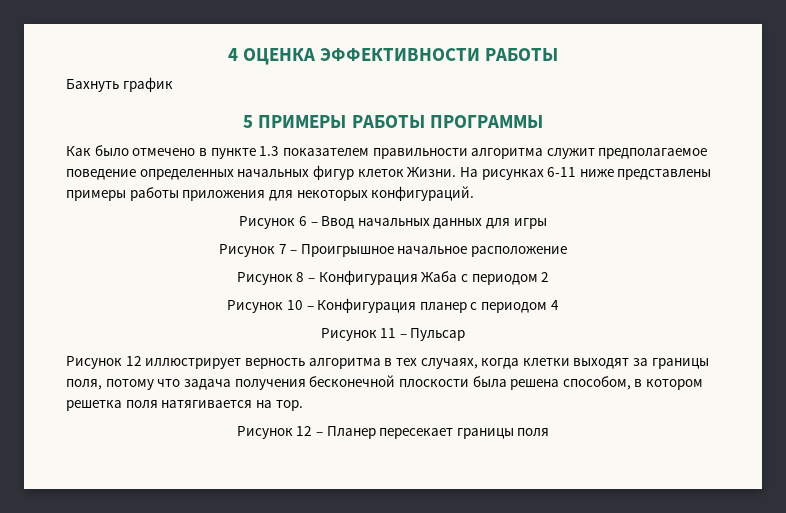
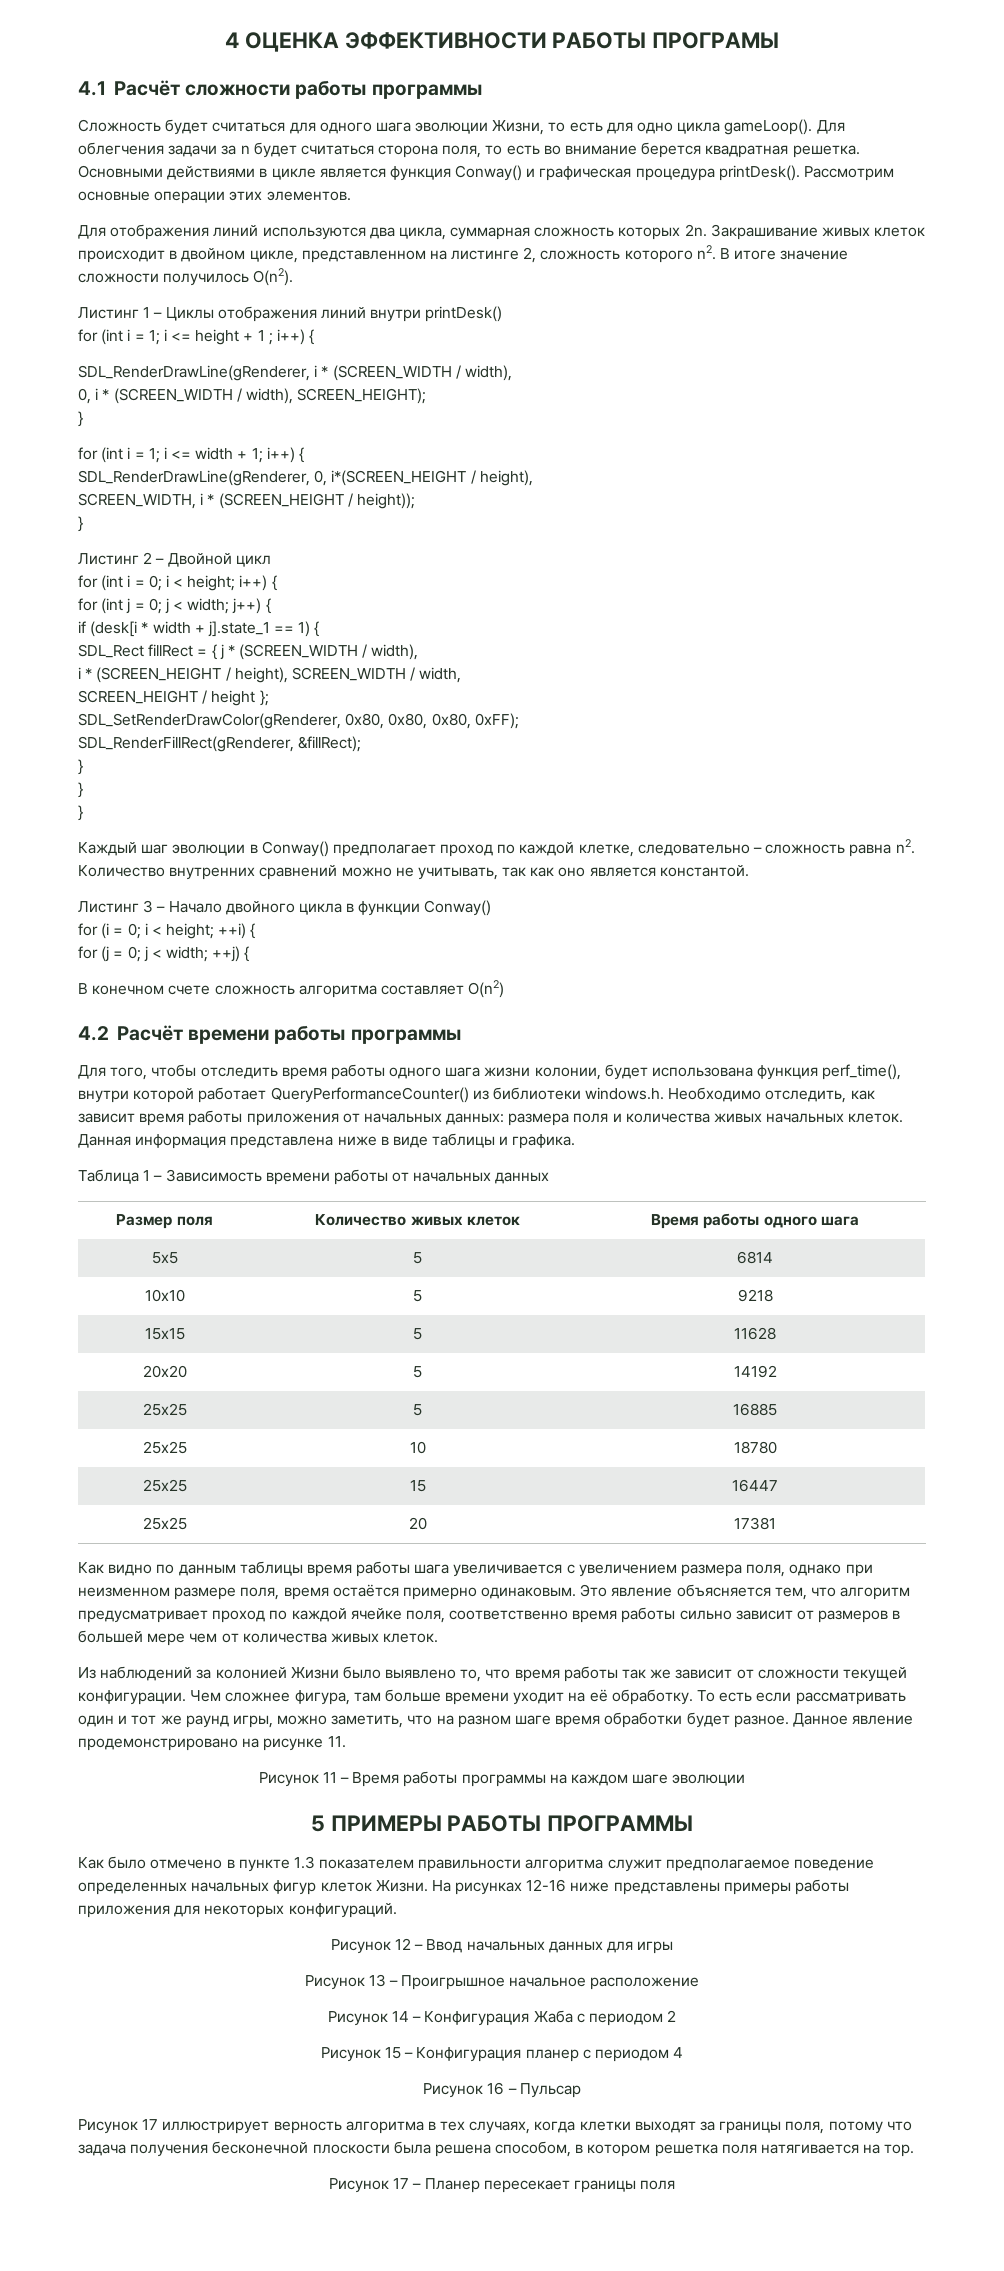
[66,77,173,92] // Бахнуть график -> [652,32,780,49] [78,80,482,99] [78,119,845,135] [78,142,860,158] [78,165,895,181] [78,191,351,204] [78,224,926,240] [78,245,849,263] [78,268,294,286] [78,306,503,322] [78,329,315,345] [78,365,512,381] [78,388,427,404] [78,411,83,427] [78,447,305,463] [78,470,533,486] [78,493,415,509] [78,516,83,532] [78,552,271,567] [78,575,277,591] [78,598,271,614] [78,621,320,637] [78,644,419,660] [78,667,462,683] [78,690,269,706] [78,713,519,729] [78,736,362,752] [78,759,83,775] [78,782,83,798] [78,805,83,821] [78,839,915,857] [78,865,749,880] [78,900,492,916] [78,923,256,939] [78,946,250,962] [78,980,505,998] [78,1025,461,1044] [78,1064,902,1080] [78,1087,875,1103] [78,1110,904,1126] [78,1133,576,1149] [78,1169,550,1185] [116,1214,213,1229] [315,1214,520,1226] [651,1213,859,1229] [151,1252,178,1264] [413,1252,422,1264] [737,1251,773,1264] [144,1289,185,1302] [413,1290,422,1302] [737,1289,773,1302] [144,1328,185,1340] [413,1328,422,1340] [734,1327,776,1340] [142,1365,187,1378] [413,1366,422,1378] [733,1365,777,1378] [142,1403,187,1416] [413,1404,422,1416] [733,1403,777,1416] [142,1441,187,1454] [409,1441,426,1454] [733,1441,777,1454] [142,1479,187,1492] [409,1480,426,1492] [732,1479,778,1492] [142,1517,187,1530] [408,1517,427,1530] [734,1517,776,1530] [78,1561,873,1577] [78,1584,911,1600] [78,1607,901,1623] [78,1630,439,1646] [78,1666,907,1682] [78,1689,906,1705] [78,1712,914,1728] [78,1736,346,1751] [258,1771,746,1787] ПРОГРАМЫ // 4.1 Расчёт сложности работы программы // Сложность будет считаться для одного шага эволюции Жизни, то есть для одно цикла gameLoop(). Для облегчения задачи за n будет считаться сторона поля, то есть во внимание берется квадратная решетка. Основными действиями в цикле является функция Conway() и графическая процедура printDesk(). Рассмотрим основные операции этих элементов. // Для отображения линий используются два цикла, суммарная сложность которых 2n. Закрашивание живых клеток происходит в двойном цикле, представленном на листинге 2, сложность которого n2. В итоге значение сложности получилось O(n2). // Листинг 1 – Циклы отображения линий внутри printDesk() // for (int i = 1; i <= height + 1 ; i++) { // SDL_RenderDrawLine(gRenderer, i * (SCREEN_WIDTH / width), // 0, i * (SCREEN_WIDTH / width), SCREEN_HEIGHT); // } // for (int i = 1; i <= width + 1; i++) { // SDL_RenderDrawLine(gRenderer, 0, i*(SCREEN_HEIGHT / height), // SCREEN_WIDTH, i * (SCREEN_HEIGHT / height)); // } // Листинг 2 – Двойной цикл // for (int i = 0; i < height; i++) { // for (int j = 0; j < width; j++) { // if (desk[i * width + j].state_1 == 1) { // SDL_Rect fillRect = { j * (SCREEN_WIDTH / width), // i * (SCREEN_HEIGHT / height), SCREEN_WIDTH / width, // SCREEN_HEIGHT / height }; // SDL_SetRenderDrawColor(gRenderer, 0x80, 0x80, 0x80, 0xFF); // SDL_RenderFillRect(gRenderer, &fillRect); // } // } // } // Каждый шаг эволюции в Conway() предполагает проход по каждой клетке, следовательно – сложность равна n2. Количество внутренних сравнений можно не учитывать, так как оно является константой. // Листинг 3 – Начало двойного цикла в функции Conway() // for (i = 0; i < height; ++i) { // for (j = 0; j < width; ++j) { // В конечном счете сложность алгоритма составляет O(n2) // 4.2 Расчёт времени работы программы // Для того, чтобы отследить время работы одного шага жизни колонии, будет использована функция perf_time(), внутри которой работает QueryPerformanceCounter() из библиотеки windows.h. Необходимо отследить, как зависит время работы приложения от начальных данных: размера поля и количества живых начальных клеток. Данная информация представлена ниже в виде таблицы и графика. // Таблица 1 – Зависимость времени работы от начальных данных // Размер поля | Количество живых клеток | Время работы одного шага // 5х5 | 5 | 6814 // 10х10 | 5 | 9218 // 15х15 | 5 | 11628 // 20х20 | 5 | 14192 // 25х25 | 5 | 16885 // 25х25 | 10 | 18780 // 25х25 | 15 | 16447 // 25х25 | 20 | 17381 // Как видно по данным таблицы время работы шага увеличивается с увеличением размера поля, однако при неизменном размере поля, время остаётся примерно одинаковым. Это явление объясняется тем, что алгоритм предусматривает проход по каждой ячейке поля, соответственно время работы сильно зависит от размеров в большей мере чем от количества живых клеток. // Из наблюдений за колонией Жизни было выявлено то, что время работы так же зависит от сложности текущей конфигурации. Чем сложнее фигура, там больше времени уходит на её обработку. То есть если рассматривать один и тот же раунд игры, можно заметить, что на разном шаге время обработки будет разное. Данное явление продемонстрировано на рисунке 11. // Рисунок 11 – Время работы программы на каждом шаге эволюции
[547,167,577,177] 6-11 -> [526,1879,567,1892] 12-16
[298,216,307,226] 6 -> [395,1938,412,1950] 12
[278,244,287,254] 7 -> [368,1974,386,1987] 13
[296,272,305,282] 8 -> [392,2011,410,2022] 14
[286,300,303,310] 10 -> [385,2047,402,2059] 15
[380,328,397,338] 11 -> [487,2082,505,2095] 16
[125,356,142,366] 12 -> [142,2119,159,2130] 17
[296,426,313,436] 12 -> [393,2178,410,2189] 17

